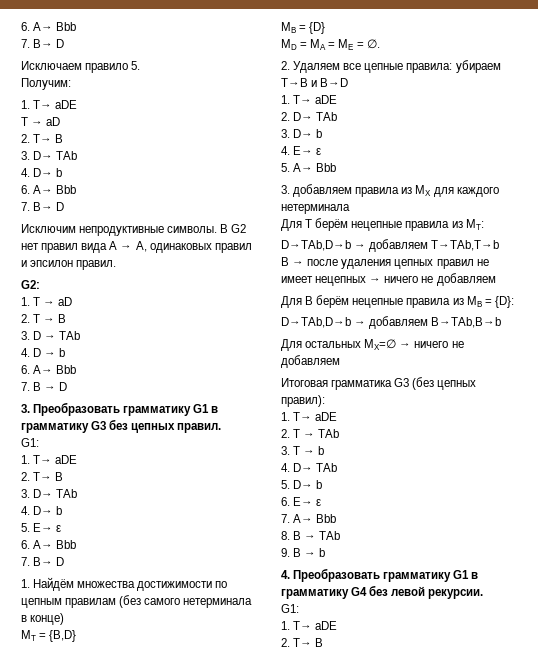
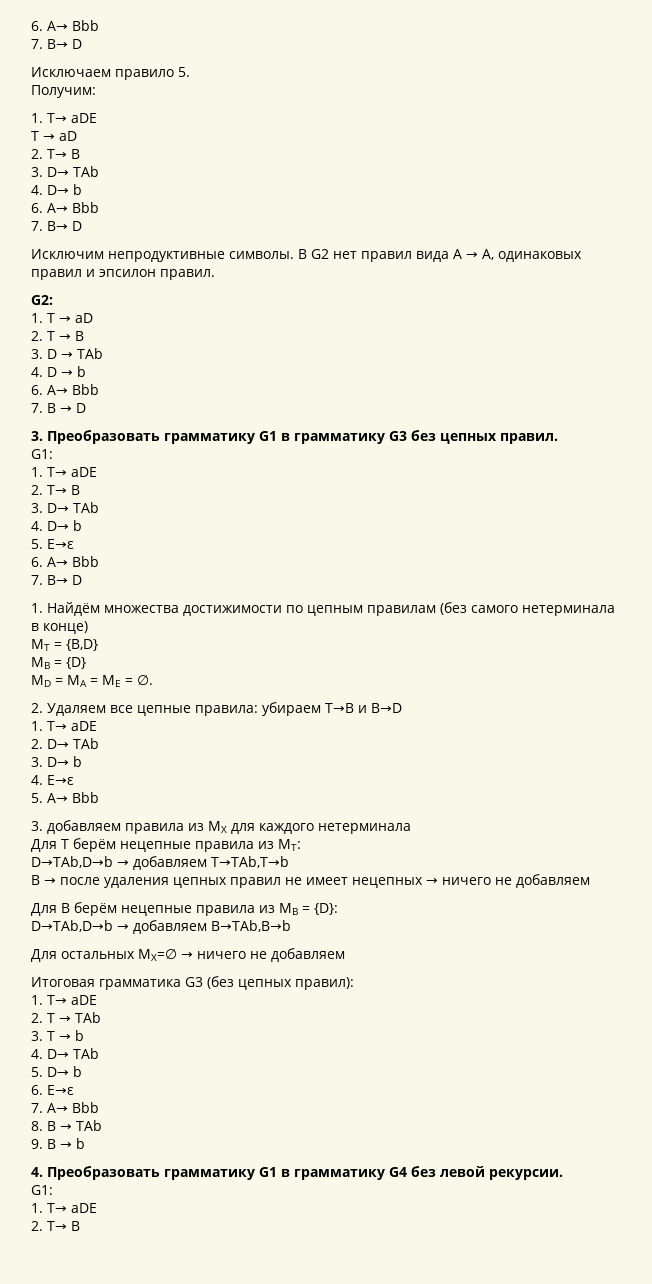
[33,523,62,532] E→ ε -> [47,539,74,549] E→ε
[293,146,322,155] E→ ε -> [47,775,74,785] E→ε
[293,497,322,506] E→ ε -> [47,1085,74,1095] E→ε

